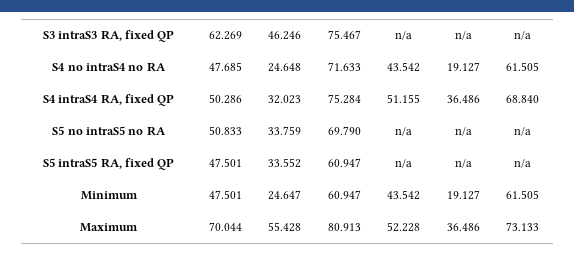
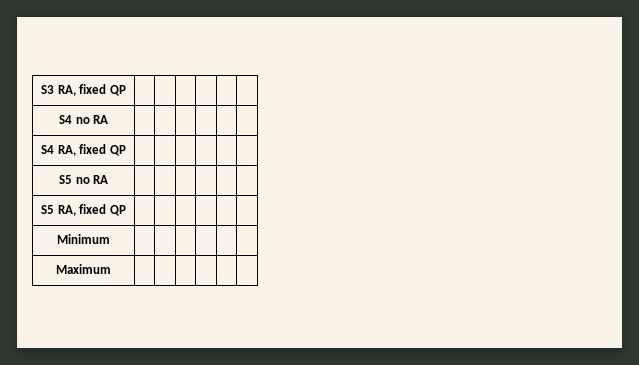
[58,30,175,42] [208,31,242,40] [268,31,301,40] [327,30,361,39] [395,31,412,40] [454,31,472,40] [514,31,531,40] intraS3 RA, fixed QP | 62.269 | 46.246 | 75.467 | n/a | n/a | n/a -> [57,84,126,96] RA, fixed QP | | | | | |
[86,62,166,72] [208,62,242,71] [268,63,301,72] [327,62,361,71] [387,62,420,72] [446,62,480,72] [506,62,539,71] [42,94,175,106] [208,94,242,104] [268,95,301,104] [327,94,361,104] [387,94,420,103] [446,95,480,103] [506,95,539,103] intraS4 no RA | 47.685 | 24.648 | 71.633 | 43.542 | 19.127 | 61.505 // S4 intraS4 RA, fixed QP | 50.286 | 32.023 | 75.284 | 51.155 | 36.486 | 68.840 -> [92,115,108,124] [41,144,126,156] RA | | | | | | // S4 RA, fixed QP | | | | | |
[86,126,166,136] [208,126,242,135] [268,126,301,135] [327,126,361,135] [395,127,412,136] [454,127,472,136] [514,127,531,136] [42,158,175,170] [208,158,242,167] [268,158,301,168] [327,158,361,167] [395,159,412,168] [454,159,472,168] [514,159,531,168] [80,191,138,200] [208,190,242,199] [268,190,301,200] [327,190,361,199] [387,190,420,200] [446,190,480,200] [506,190,539,199] [80,223,138,232] [208,222,242,231] [268,222,301,232] [327,223,361,231] [387,222,420,232] [446,223,480,231] [506,222,539,231] intraS5 no RA | 50.833 | 33.759 | 69.790 | n/a | n/a | n/a // S5 intraS5 RA, fixed QP | 47.501 | 33.552 | 60.947 | n/a | n/a | n/a // Minimum | 47.501 | 24.647 | 60.947 | 43.542 | 19.127 | 61.505 // Maximum | 70.044 | 55.428 | 80.913 | 52.228 | 36.486 | 73.133 -> [92,175,108,184] [41,204,126,216] [57,234,110,244] [56,264,111,274] RA | | | | | | // S5 RA, fixed QP | | | | | | // Minimum | | | | | | // Maximum | | | | | |

